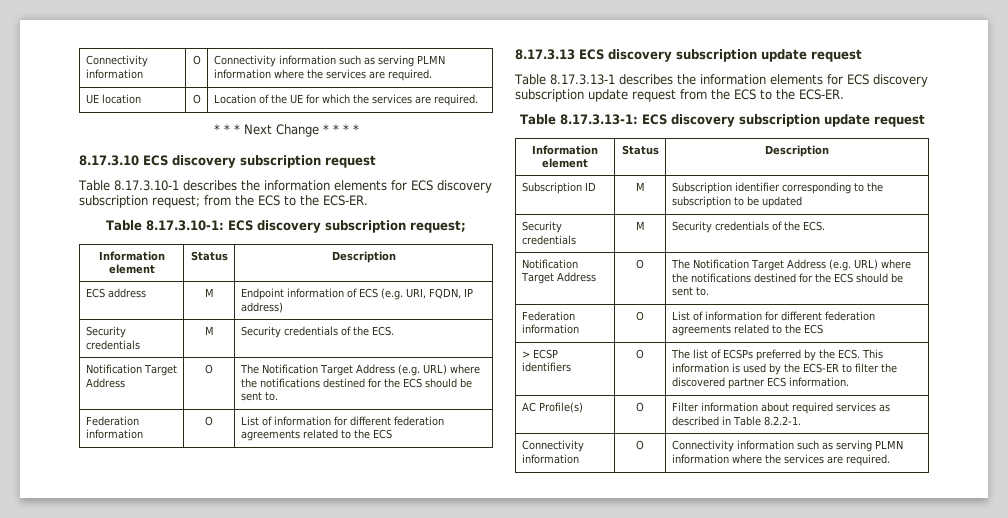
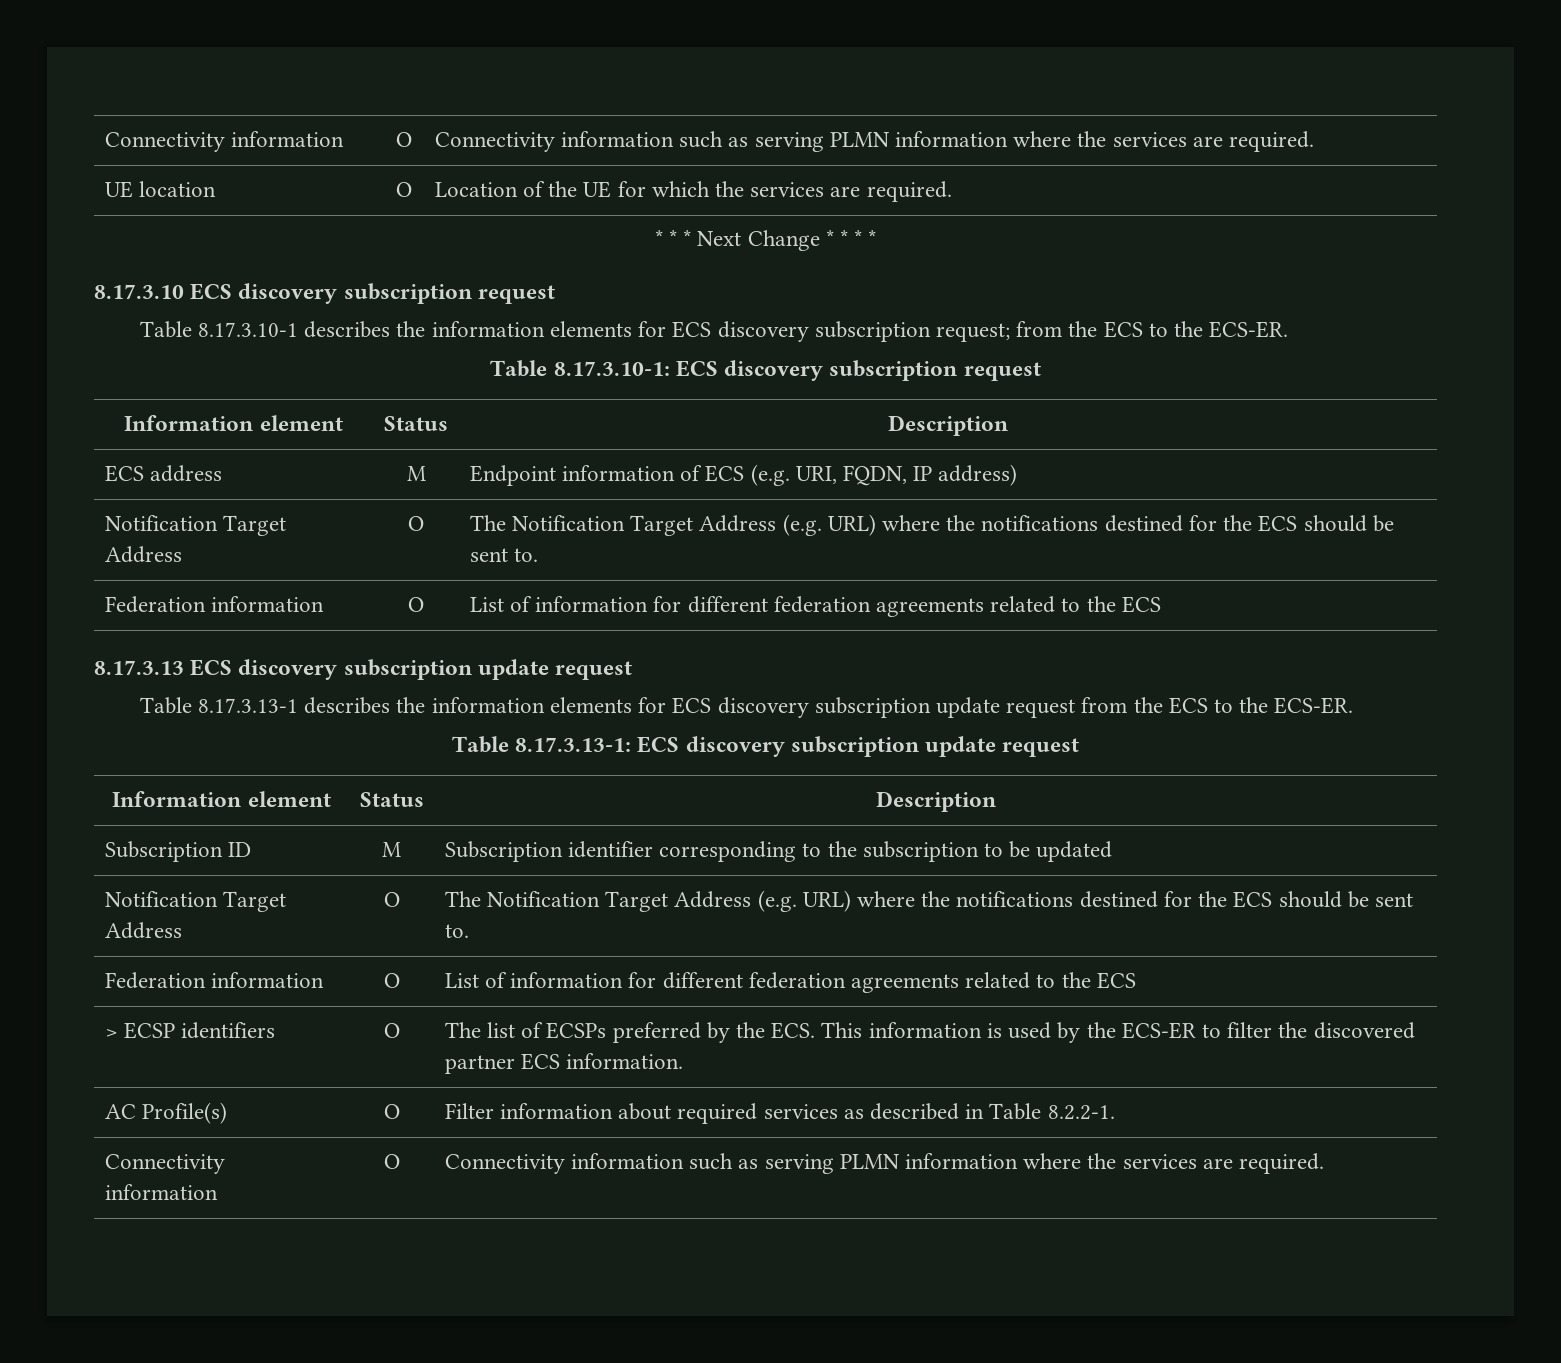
[409,220,466,233] request; -> [963,362,1041,381] request
[85,326,126,338] [85,340,140,350] [204,326,214,335] [240,326,394,338] // Security credentials | M | Security credentials of the ECS. -> (1018, 475) none
[521,221,562,233] [521,235,576,245] [635,221,645,230] [671,221,825,233] // Security credentials | M | Security credentials of the ECS. -> (1113, 851) none

